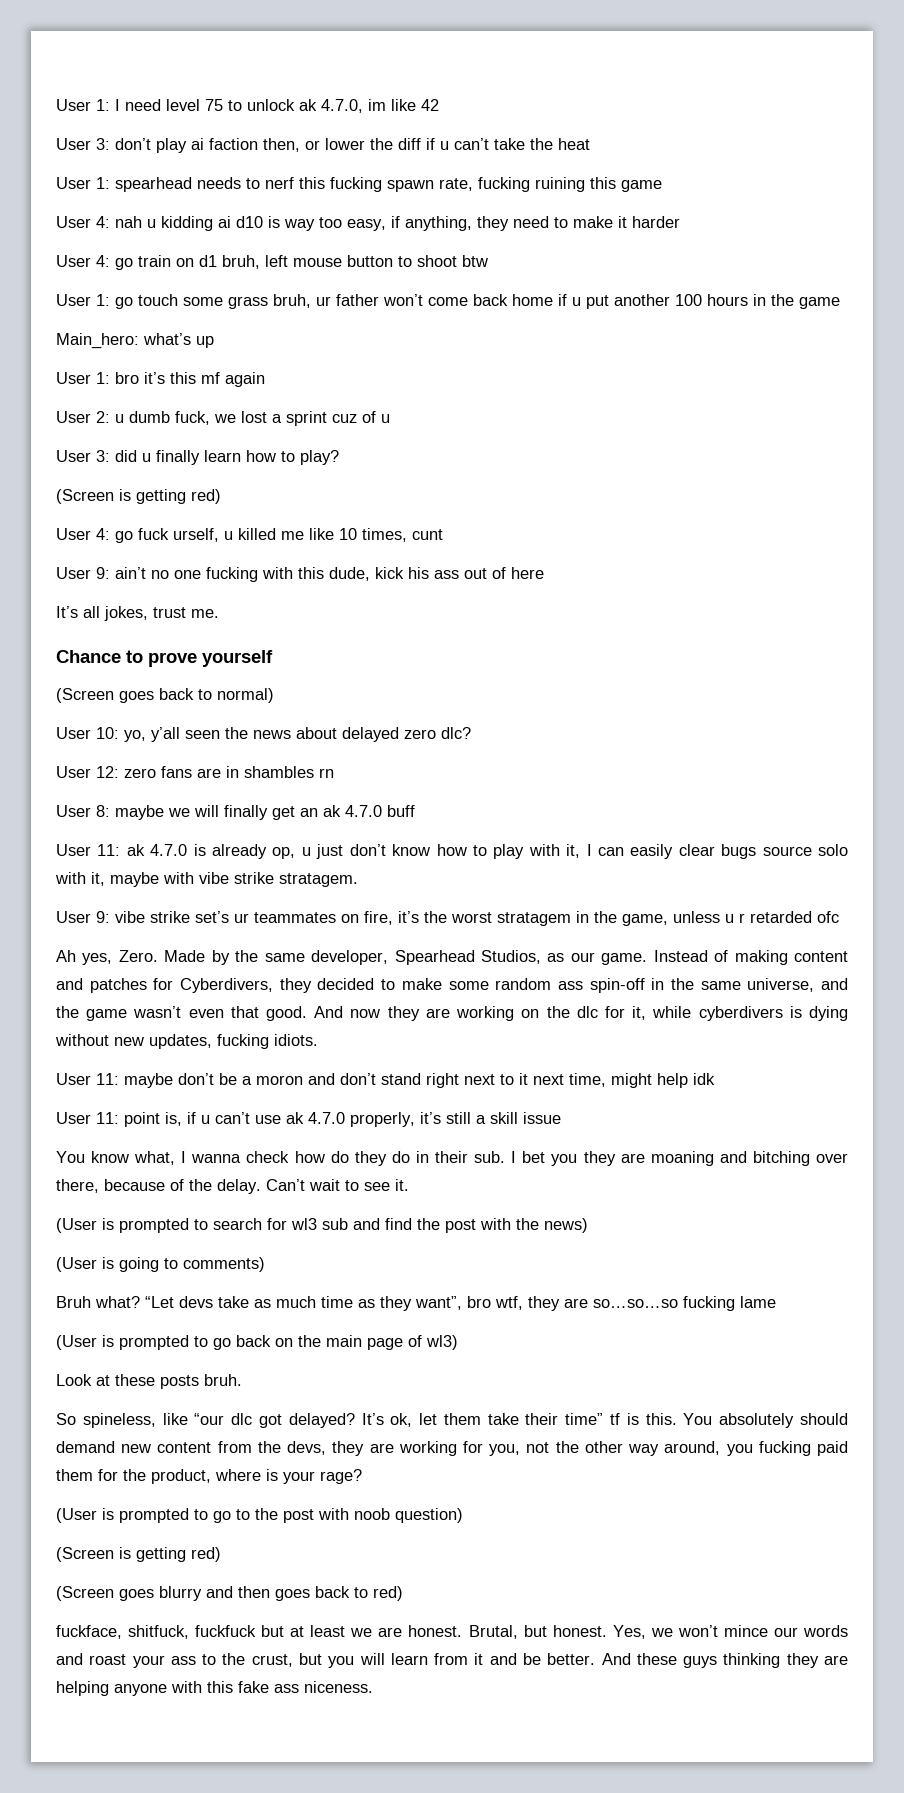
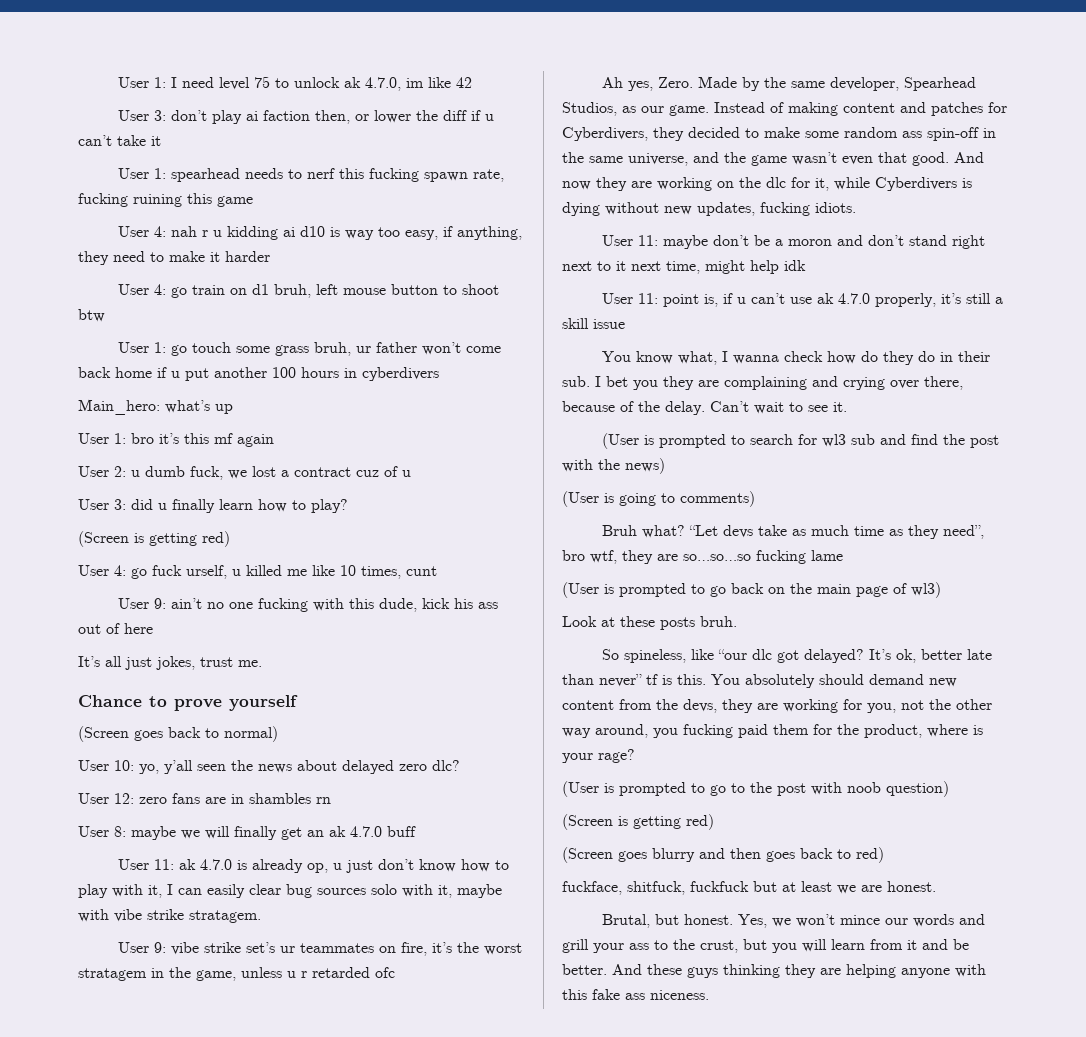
[530,138,590,150] the heat -> [151,136,161,146] it
(142, 222) none -> [201,230,208,237] r
[771,294,840,309] the game -> [362,367,439,381] cyberdivers
[286,411,327,426] sprint -> [294,467,351,477] contract
(100, 612) none -> [125,657,152,670] just
[721,844,812,859] bugs source -> [286,884,366,898] bug sources
[698,1006,783,1021] cyberdivers -> [875,177,957,191] Cyberdivers
[650,1151,810,1166] moaning and bitching -> [724,376,885,390] complaining and crying
[415,1296,462,1310] want”, -> [942,525,984,539] need”,
[419,1413,604,1425] let them take their time” -> [920,649,992,660] [562,674,642,687] better late than never”
(463, 1631) none -> (936, 886) //
[89,1654,127,1665] roast -> [562,939,589,953] grill

